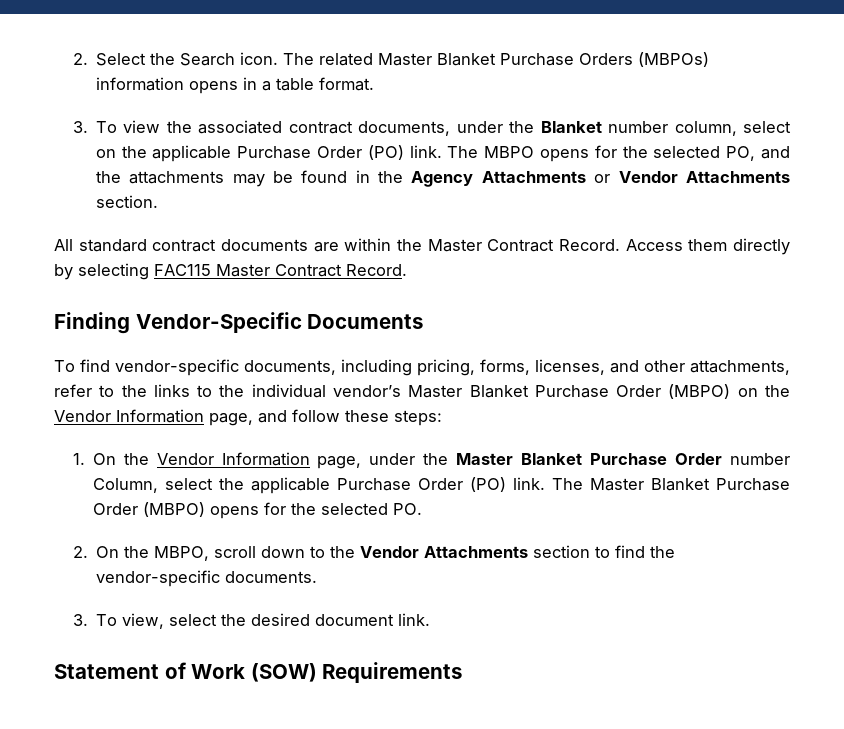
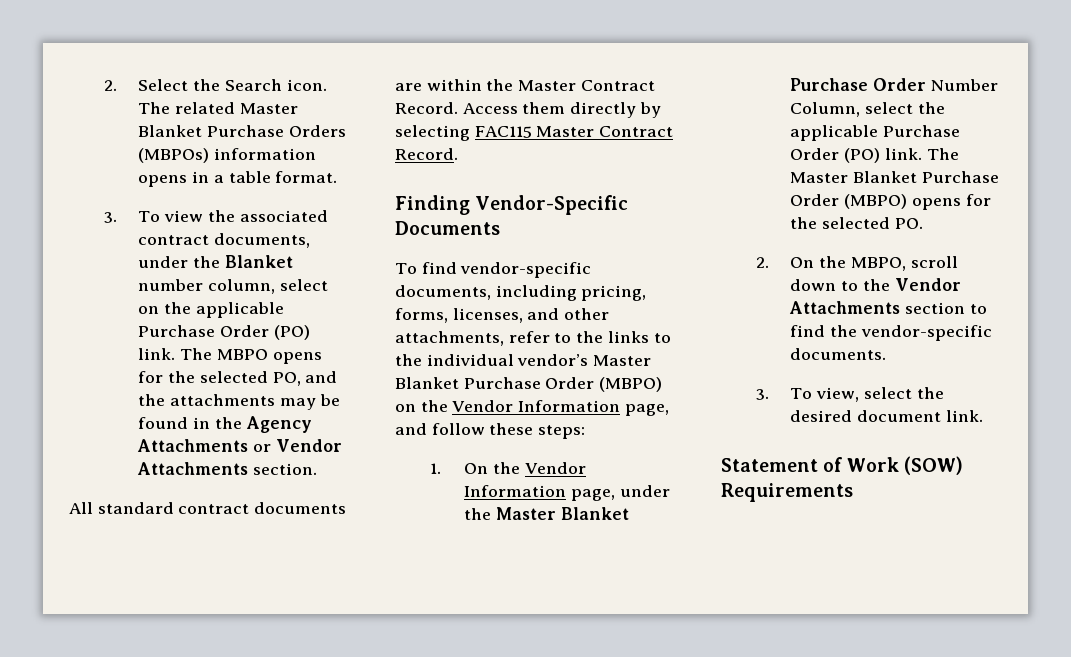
[730,453,790,465] number -> [930,79,998,91] Number

